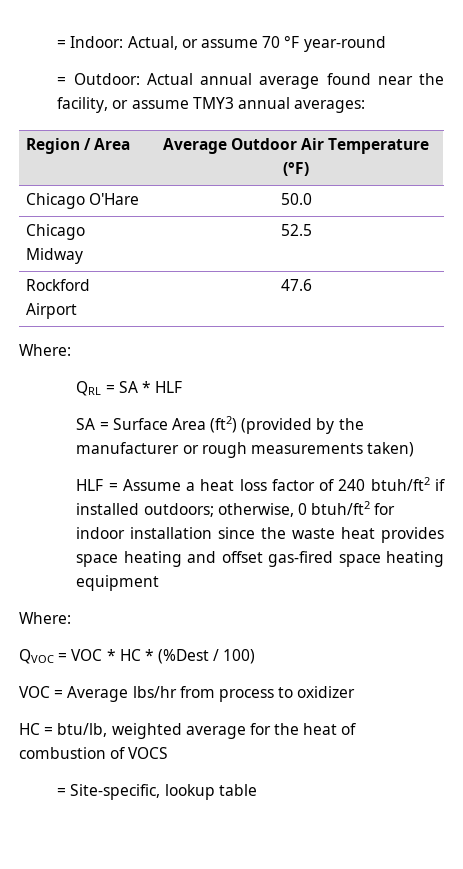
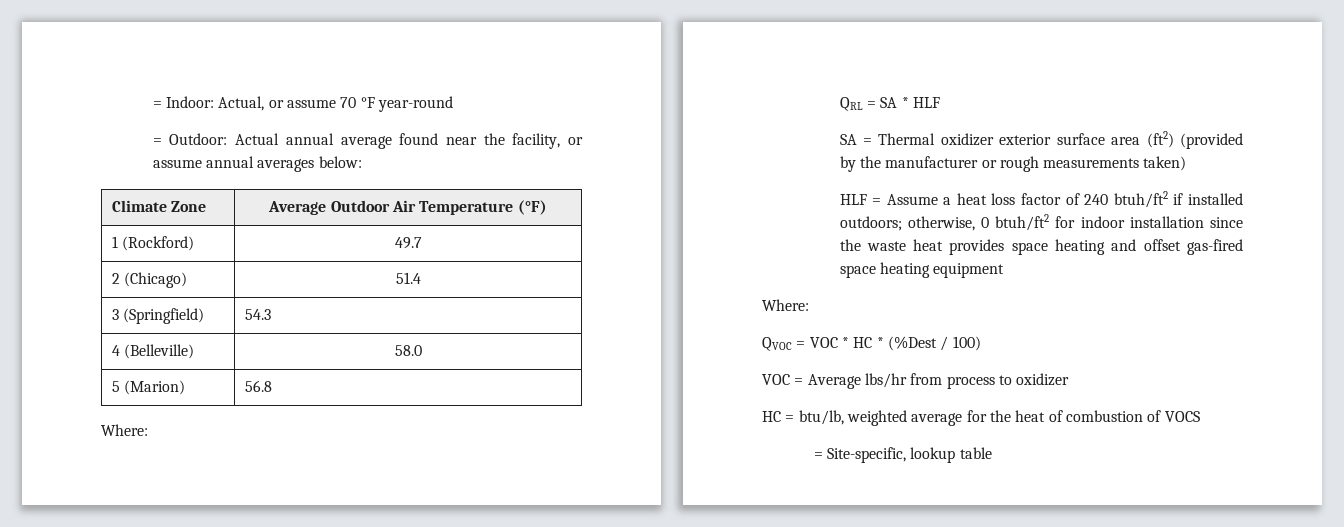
[192,97,366,113] [25,138,131,154] TMY3 annual averages: // Region / Area -> [206,156,362,172] [111,200,206,212] annual averages below: // Climate Zone
[25,193,140,209] [280,193,312,205] [25,224,85,240] [25,248,83,264] [280,224,312,236] [25,279,90,291] [25,303,77,319] [280,279,312,291] Chicago O'Hare | 50.0 // Chicago Midway | 52.5 // Rockford Airport | 47.6 -> [111,236,194,251] [394,237,422,249] [111,272,187,288] [395,272,421,284] [111,308,204,324] [244,309,271,320] [111,344,194,359] [394,345,422,356] [111,380,185,395] [244,380,272,392] 1 (Rockford) | 49.7 // 2 (Chicago) | 51.4 // 3 (Springfield) | 54.3 // 4 (Belleville) | 58.0 // 5 (Marion) | 56.8
[112,418,206,430] Surface Area -> [878,133,1141,146] Thermal oxidizer exterior surface area

